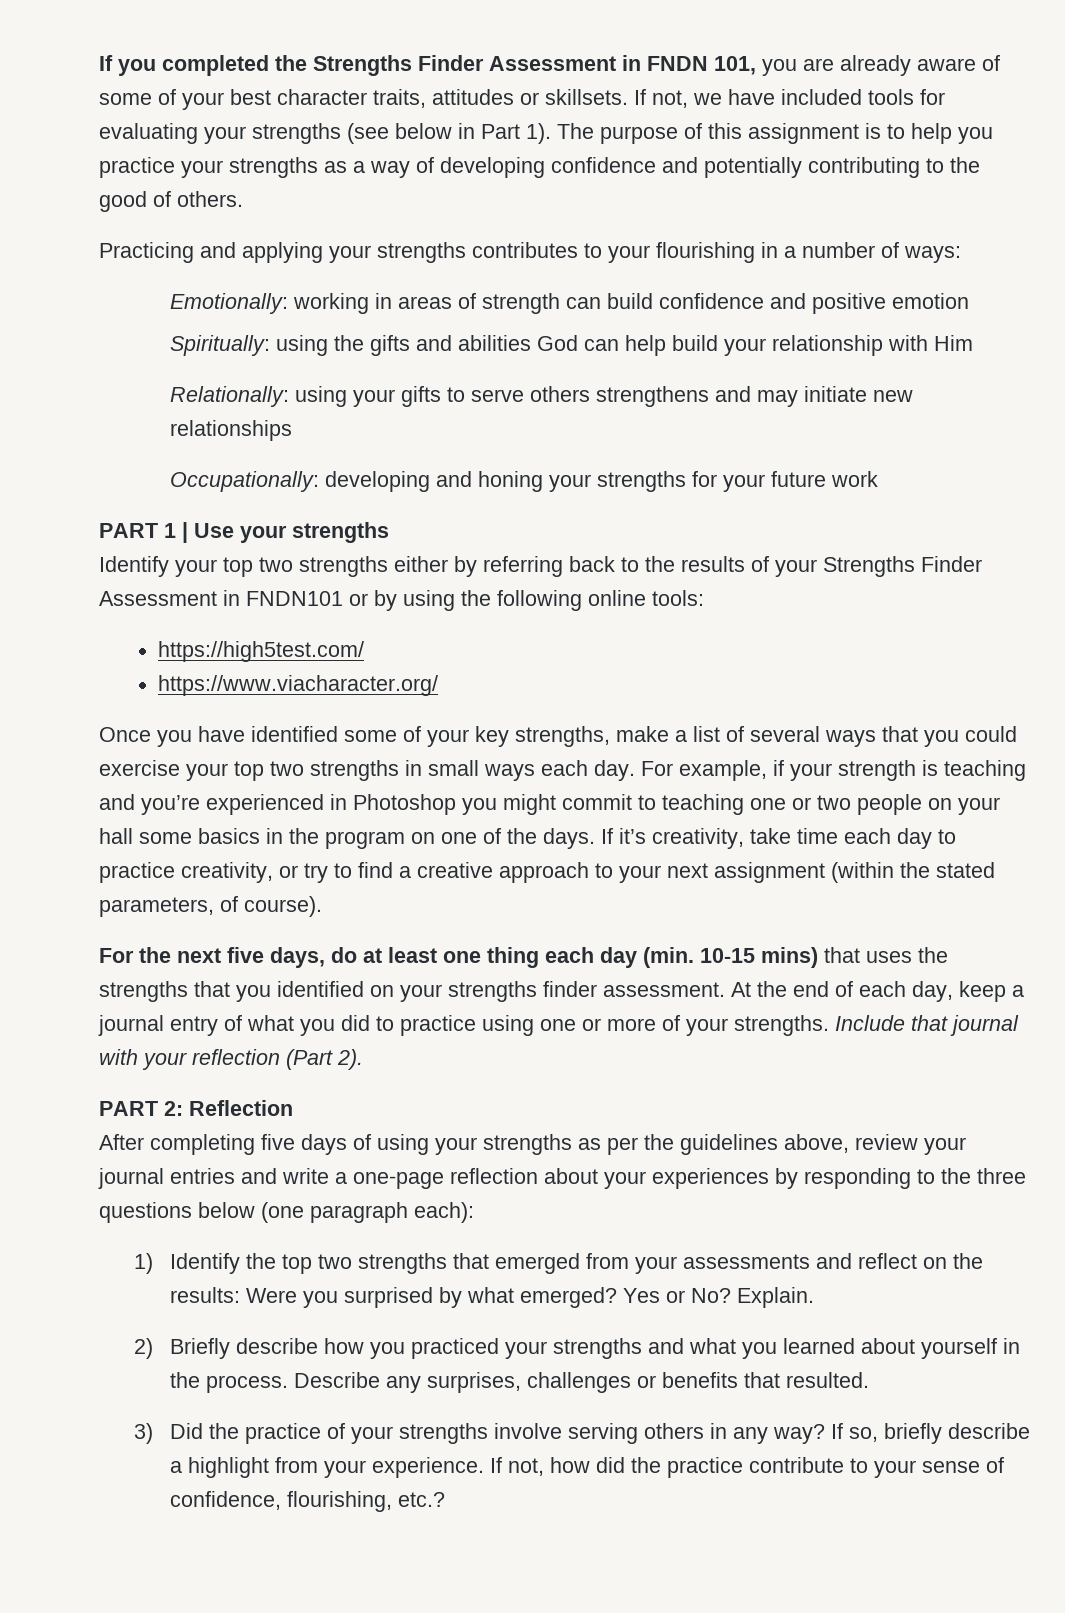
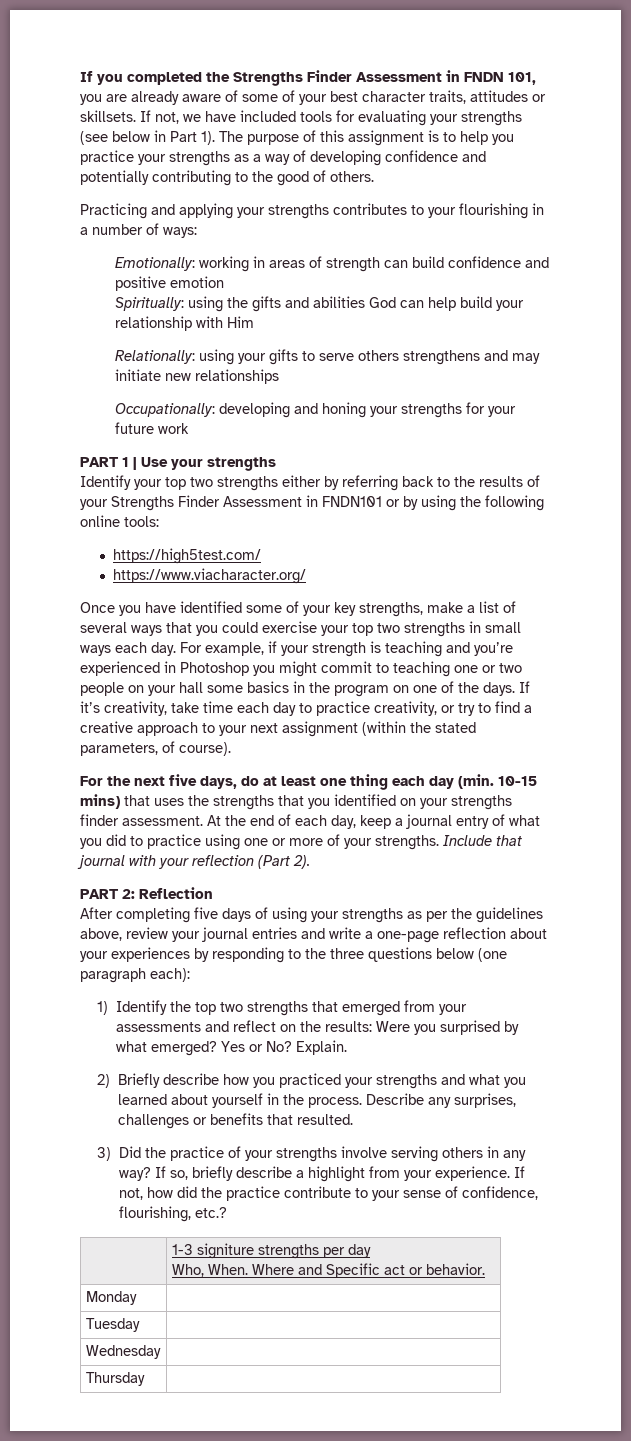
(445, 1499) none -> [171,1243,371,1259] [171,1263,485,1278] [85,1291,137,1305] [85,1318,140,1332] [85,1345,161,1359] [85,1372,145,1386] // | 1-3 signiture strengths per day // Who, When. Where and Specific act or behavior. // Monday | // Tuesday | // Wednesday | // Thursday |

